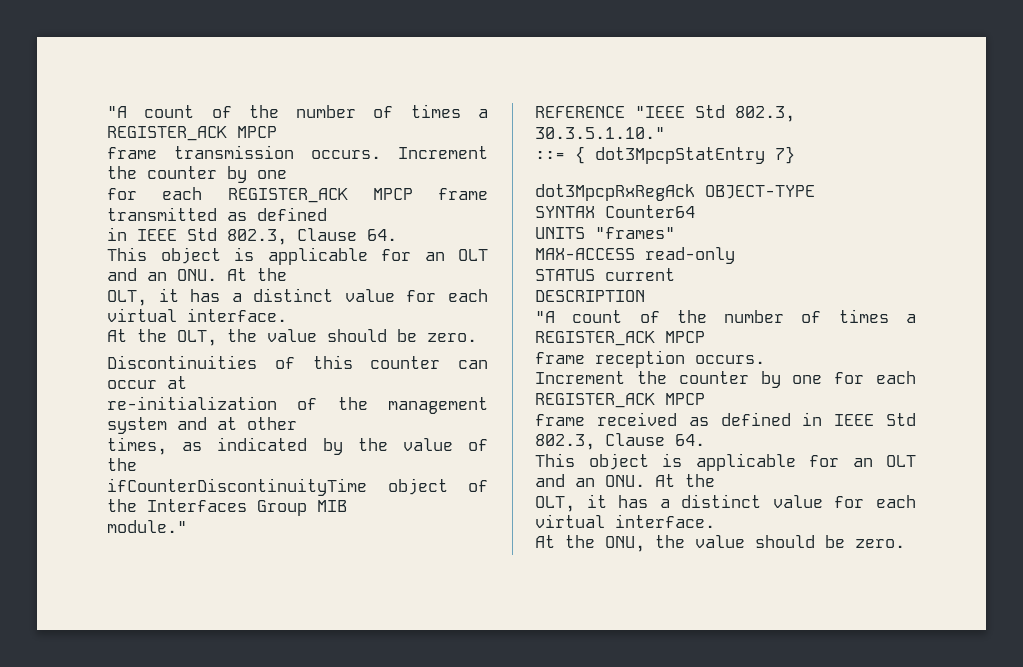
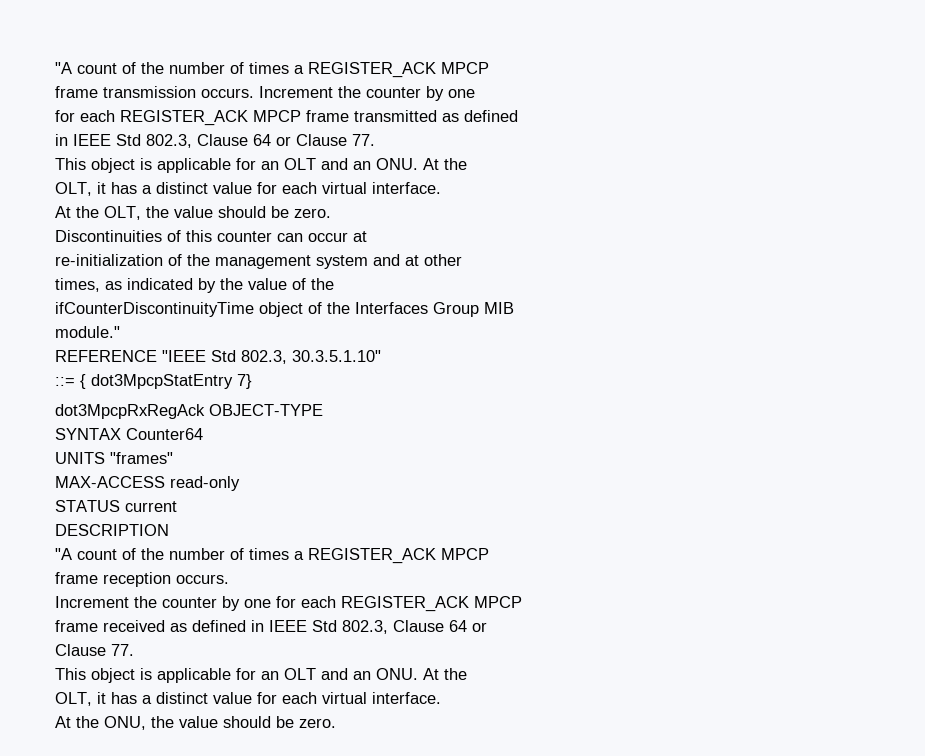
[367,229,397,241] 64. -> [253,134,375,146] 64 or Clause 77.
[535,127,665,139] 30.3.5.1.10." -> [292,350,381,362] 30.3.5.1.10"
[675,434,705,446] 64. -> [449,620,487,632] [55,644,134,656] 64 or // Clause 77.

